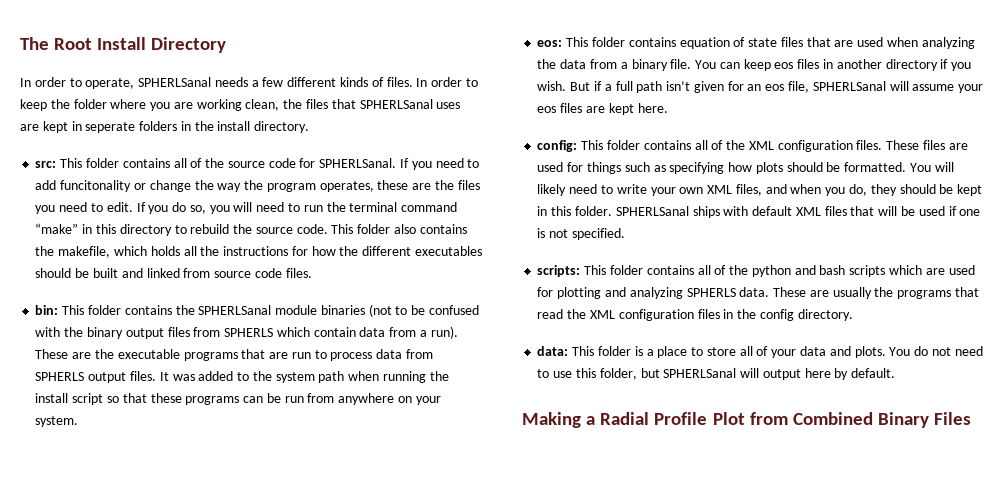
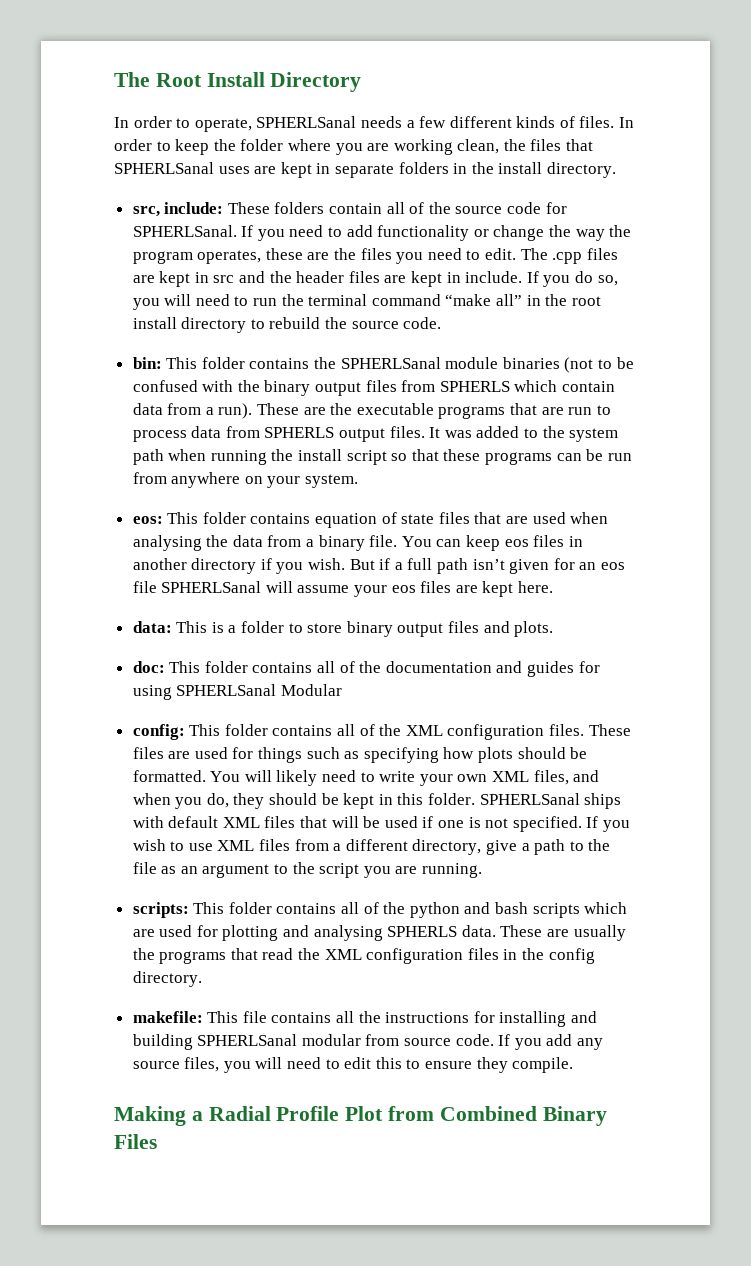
[85,122,136,133] seperate -> [334,164,394,178] separate
[35,158,170,168] src: This folder contains -> [132,202,383,217] src, include: These folders contain
[60,180,132,192] funcitonality -> [377,225,470,241] functionality
(133, 207) none -> [520,248,618,264] [132,271,523,287] The .cpp files are kept in src and the header files are kept in include.
[35,223,116,234] “make” in this -> [445,294,601,306] [132,317,177,329] “make all” in the root install
[331,224,467,234] [35,246,482,258] [35,268,312,278] This folder also contains the makefile, which holds all the instructions for how the different executables should be built and linked from source code files. -> (442, 323) none
[921,37,975,49] analyzing -> [132,535,202,551] analysing
[787,81,809,93] file, -> [132,581,157,593] file
(668, 108) none -> [132,621,554,637] [132,661,600,677] [132,684,342,700] // data: This is a folder to store binary output files and plots. // doc: This folder contains all of the documentation and guides for using SPHERLSanal Modular
(625, 234) none -> [586,816,630,832] [132,839,611,855] [132,862,483,878] If you wish to use XML files from a different directory, give a path to the file as an argument to the script you are running.
[629,287,683,299] analyzing -> [313,925,383,941] analysing
[537,346,983,358] [537,368,896,380] data: This folder is a place to store all of your data and plots. You do not need to use this folder, but SPHERLSanal will output here by default. -> [132,1011,598,1027] [132,1034,604,1050] [132,1057,574,1073] makefile: This file contains all the instructions for installing and building SPHERLSanal modular from source code. If you add any source files, you will need to edit this to ensure they compile.

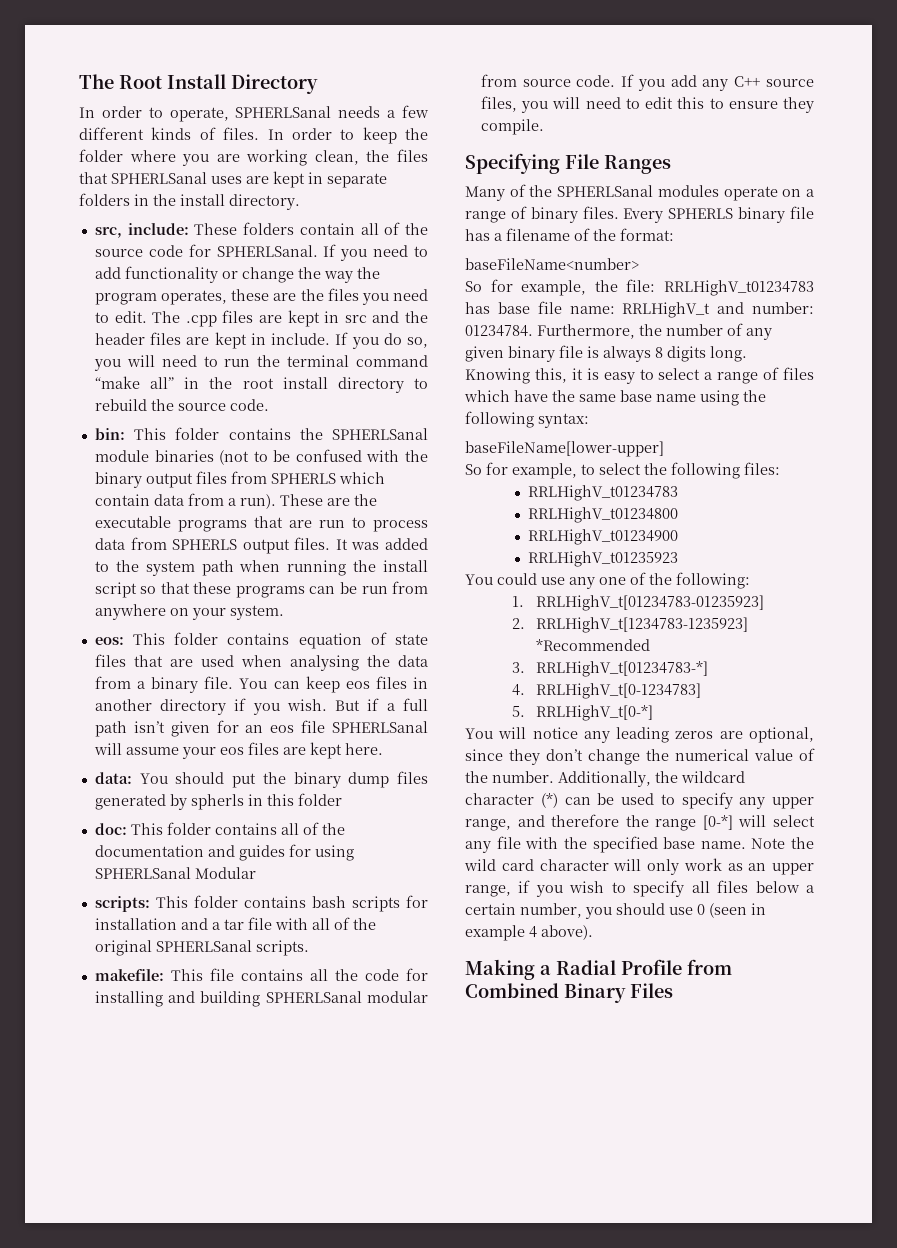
[176,621,554,637] This is a folder to store binary output files and plots. -> [139,771,428,788] [94,793,342,810] You should put the binary dump files generated by spherls in this folder
[132,724,631,740] [132,747,588,763] [132,770,600,786] [132,793,622,809] [132,816,630,832] [132,839,611,855] [132,862,483,878] [132,902,628,918] [132,925,626,941] [132,948,595,964] [132,971,202,987] config: This folder contains all of the XML configuration files. These files are used for things such as specifying how plots should be formatted. You will likely need to write your own XML files, and when you do, they should be kept in this folder. SPHERLSanal ships with default XML files that will be used if one is not specified. If you wish to use XML files from a different directory, give a path to the file as an argument to the script you are running. // scripts: This folder contains all of the python and bash scripts which are used for plotting and analysing SPHERLS data. These are usually the programs that read the XML configuration files in the config directory. -> [94,895,428,912] [94,917,376,930] [94,940,309,956] scripts: This folder contains bash scripts for installation and a tar file with all of the original SPHERLSanal scripts.
[385,1012,470,1023] instructions -> [364,969,399,981] code
(604, 1044) none -> [734,76,761,87] C++
(574, 1065) none -> [465,153,671,174] [465,184,814,201] [465,206,814,223] [465,228,674,241] [465,258,639,270] [465,279,814,296] [465,301,814,318] [465,323,772,340] [465,345,747,362] [465,367,814,384] [464,390,766,406] [465,411,589,428] [465,441,664,457] [465,462,780,479] [527,485,678,501] [527,507,678,523] [527,529,678,545] [527,551,678,567] [465,572,750,589] [511,595,764,611] [511,617,748,633] [535,639,650,651] [511,661,708,677] [511,683,701,699] [511,705,653,721] [465,727,814,743] [465,748,815,765] [465,771,745,787] [465,792,814,809] [465,814,815,831] [465,836,814,853] [464,858,814,875] [465,880,814,897] [465,903,766,919] [465,925,593,941] // Specifying File Ranges // Many of the SPHERLSanal modules operate on a range of binary files. Every SPHERLS binary file has a filename of the format: // baseFileName<number> // So for example, the file: RRLHighV_t01234783 has base file name: RRLHighV_t and number: 01234784. Furthermore, the number of any given binary file is always 8 digits long. Knowing this, it is easy to select a range of files which have the same base name using the following syntax: // baseFileName[lower-upper] // So for example, to select the following files: // RRLHighV_t01234783 // RRLHighV_t01234800 // RRLHighV_t01234900 // RRLHighV_t01235923 // You could use any one of the following: // 1. RRLHighV_t[01234783-01235923] // 2. RRLHighV_t[1234783-1235923] *Recommended // 3. RRLHighV_t[01234783-*] // 4. RRLHighV_t[0-1234783] // 5. RRLHighV_t[0-*] // You will notice any leading zeros are optional, since they don’t change the numerical value of the number. Additionally, the wildcard character (*) can be used to specify any upper range, and therefore the range [0-*] will select any file with the specified base name. Note the wild card character will only work as an upper range, if you wish to specify all files below a certain number, you should use 0 (seen in example 4 above).
[345,1106,384,1121] Plot -> (682, 967) none

